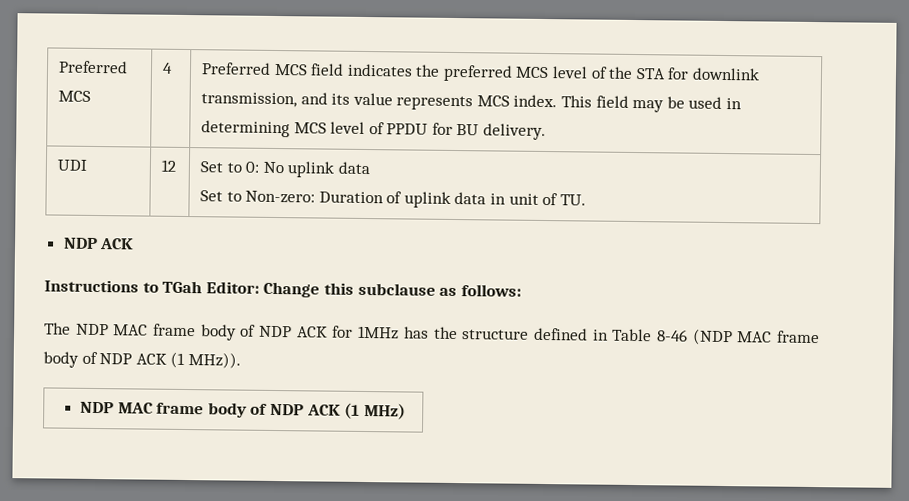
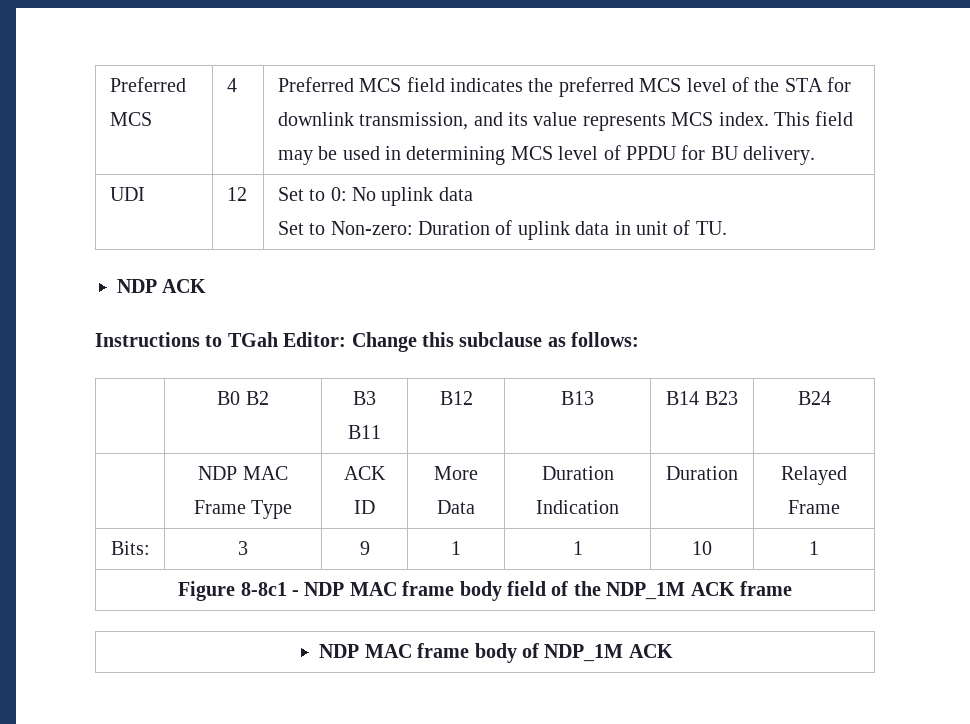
[44,322,821,346] [43,351,241,369] [79,401,406,420] // The NDP MAC frame body of NDP ACK for 1MHz has the structure defined in Table 8-46 (NDP MAC frame body of NDP ACK (1 MHz)). // NDP MAC frame body of NDP ACK (1 MHz) -> [217,391,269,405] [353,391,376,405] [348,425,381,439] [439,391,473,405] [561,391,594,405] [666,391,738,405] [797,391,831,405] [198,466,288,480] [193,500,293,519] [344,466,386,480] [354,500,375,514] [434,466,478,480] [437,500,475,514] [541,466,614,480] [536,500,619,514] [666,466,738,480] [781,466,847,485] [788,500,840,514] [110,541,150,555] [237,541,248,555] [359,541,370,555] [451,541,461,555] [572,541,583,555] [692,541,712,555] [809,541,819,555] [178,581,792,601] [319,643,673,663] // | B0 B2 | B3 B11 | B12 | B13 | B14 B23 | B24 // | NDP MAC Frame Type | ACK ID | More Data | Duration Indication | Duration | Relayed Frame // Bits: | 3 | 9 | 1 | 1 | 10 | 1 // Figure 8-8c1 - NDP MAC frame body field of the NDP_1M ACK frame // NDP MAC frame body of NDP_1M ACK

